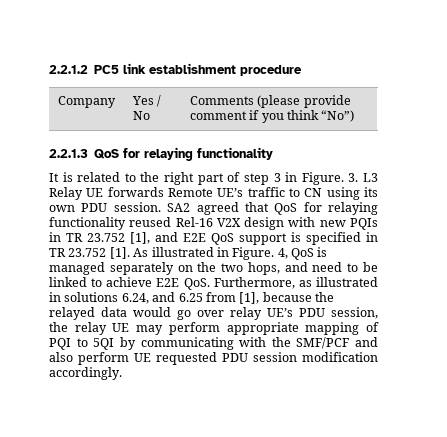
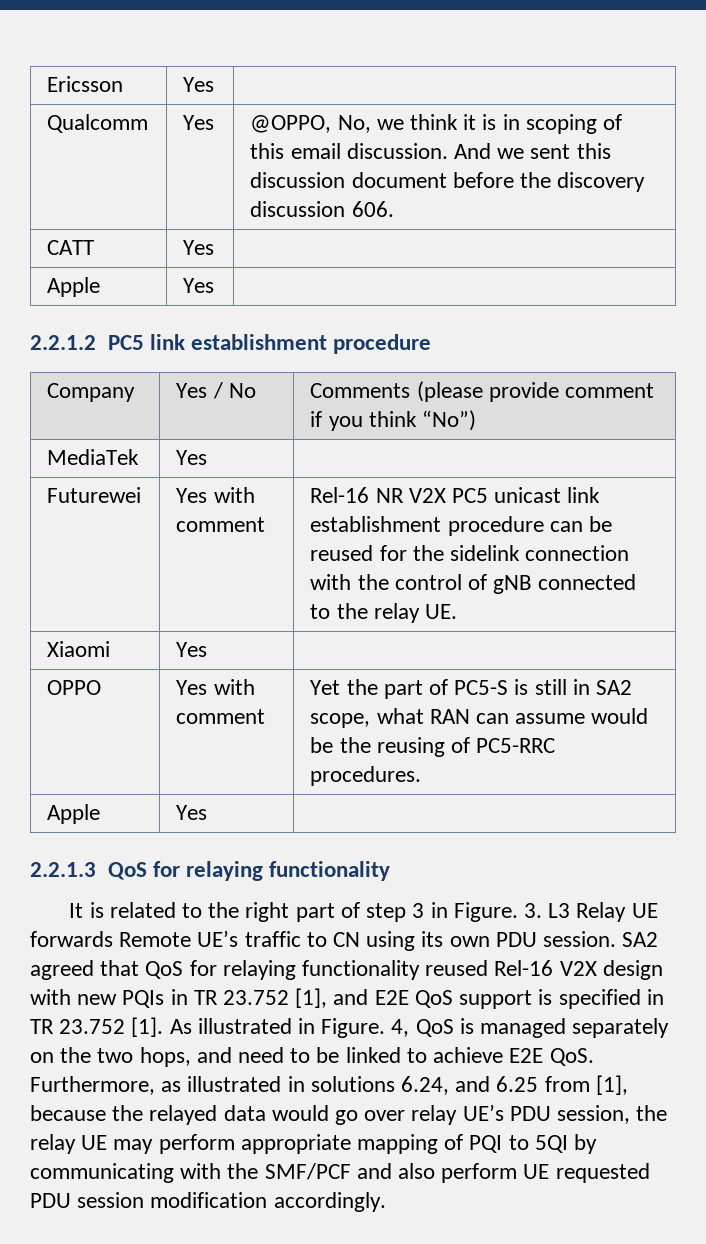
(49, 69) none -> [47,76,124,92] [183,77,215,92] [47,114,149,133] [183,115,215,130] [250,114,622,134] [250,143,611,159] [250,172,646,192] [250,201,394,217] [47,240,95,255] [183,240,215,255] [47,277,101,297] [183,278,215,293] Ericsson | Yes | // Qualcomm | Yes | @OPPO, No, we think it is in scoping of this email discussion. And we sent this discussion document before the discovery discussion 606. // CATT | Yes | // Apple | Yes | //
(355, 116) none -> [47,449,140,465] [176,450,208,465] [47,487,142,503] [176,487,255,503] [176,517,266,532] [310,487,601,503] [310,516,612,536] [310,545,630,561] [310,574,637,594] [310,603,457,623] [47,641,111,657] [176,642,208,657] [47,680,102,695] [176,679,255,695] [176,709,266,724] [310,679,632,699] [310,708,649,728] [310,737,556,757] [310,766,422,786] [47,804,101,824] [176,805,208,820] // MediaTek | Yes | // Futurewei | Yes with comment | Rel-16 NR V2X PC5 unicast link establishment procedure can be reused for the sidelink connection with the control of gNB connected to the relay UE. // Xiaomi | Yes | // OPPO | Yes with comment | Yet the part of PC5-S is still in SA2 scope, what RAN can assume would be the reusing of PC5-RRC procedures. // Apple | Yes |

